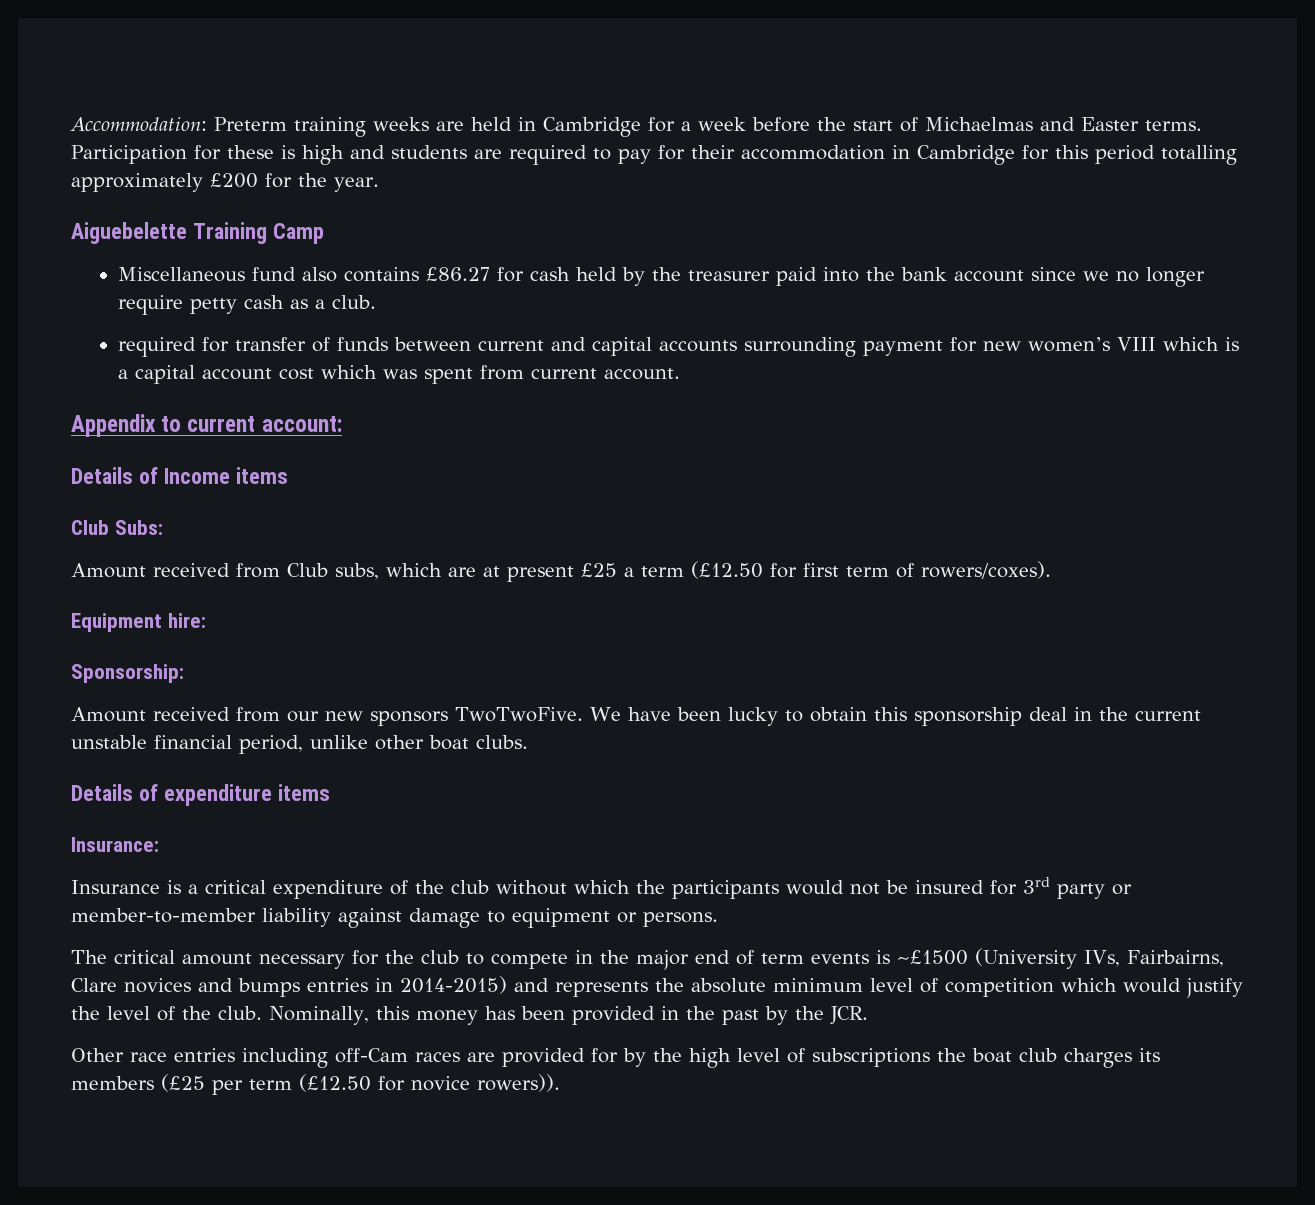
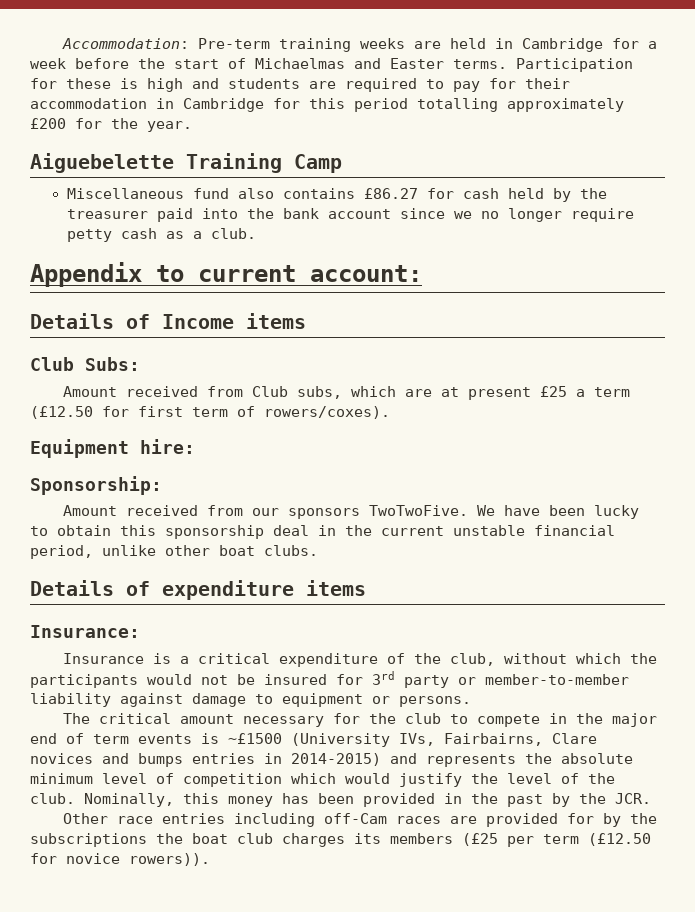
[214,117,287,131] Preterm -> [198,38,271,49] Pre-term
[118,337,1240,357] [118,365,681,384] // required for transfer of funds between current and capital accounts surrounding payment for new women’s VIII which is a capital account cost which was spent from current account. -> (256, 233) none
[325,711,363,721] new -> (280, 512) none
[451,880,489,894] club -> [450,653,496,666] club,
[689,1048,805,1068] high level of -> (658, 818) none

